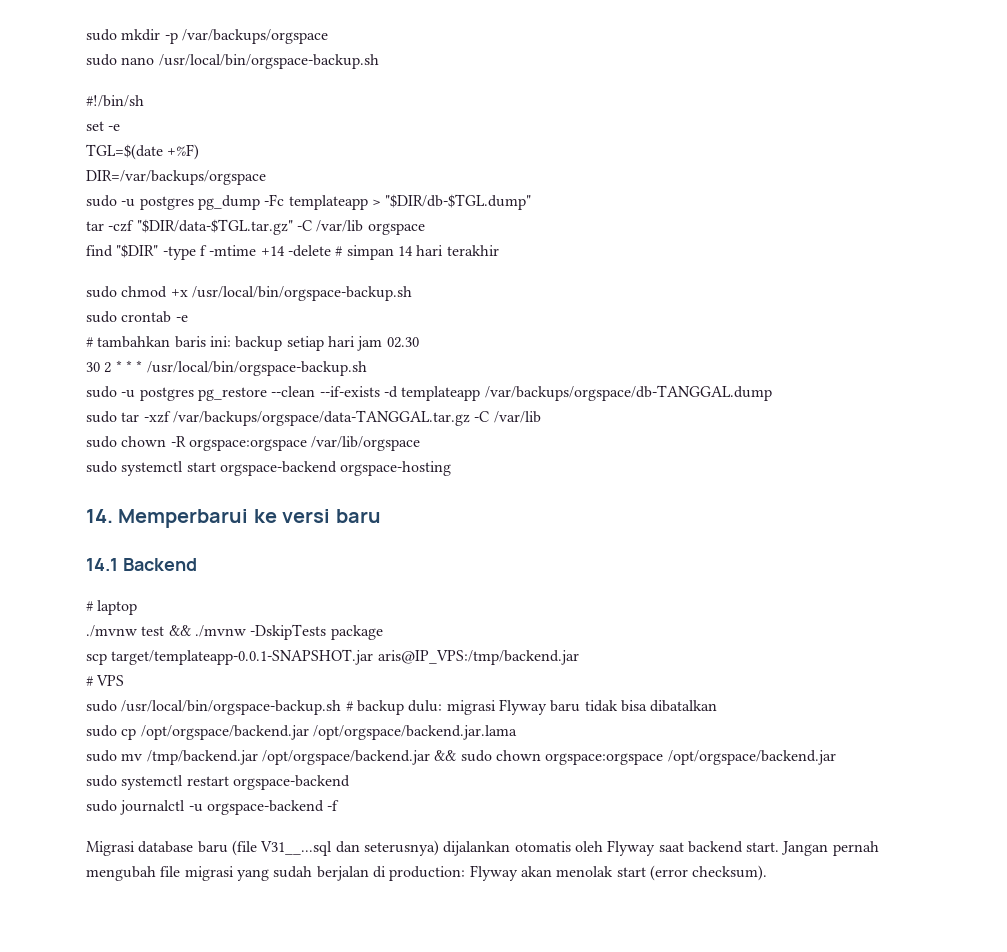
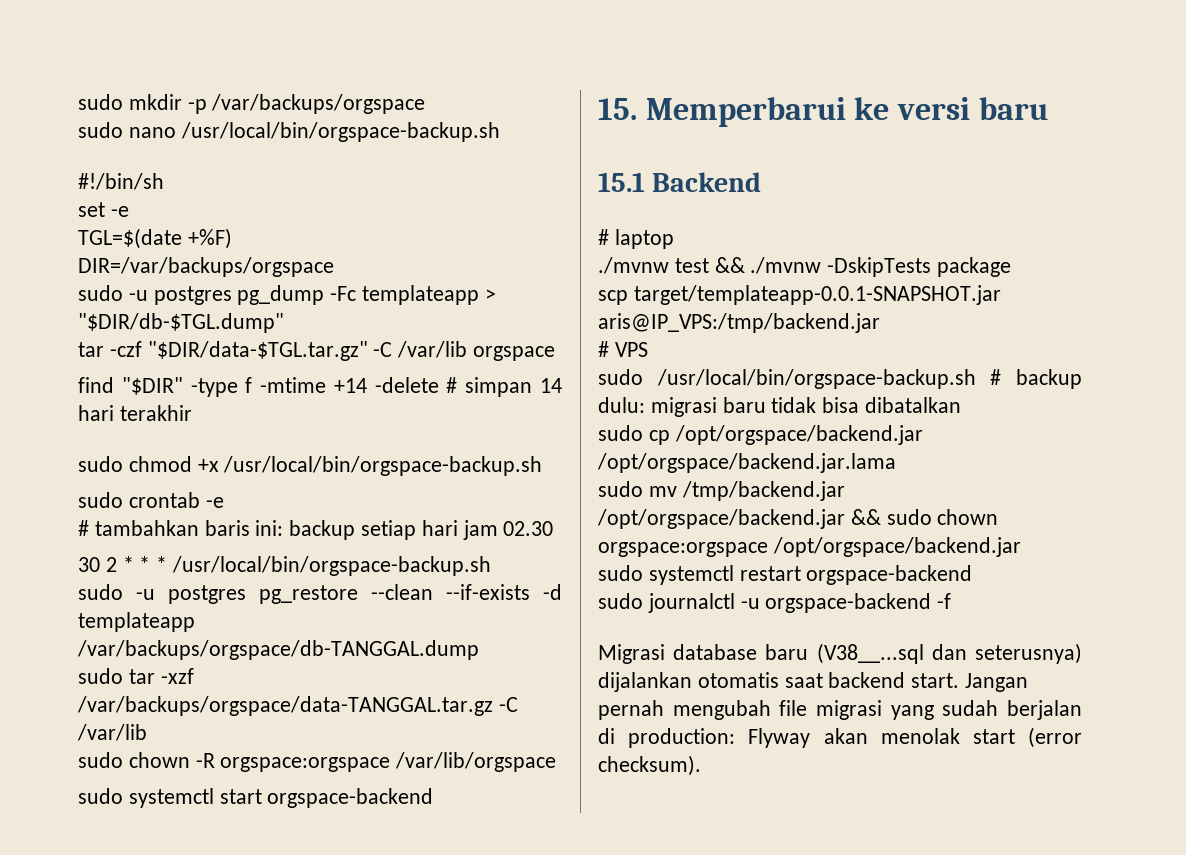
[340,461,452,476] [86,509,113,523] orgspace-hosting // 14. -> [598,98,637,120] // 15.
[86,558,118,571] 14.1 -> [598,172,645,192] 15.1
[498,699,547,715] Flyway -> (717, 407) none
[231,840,333,856] (file V31__...sql -> [816,643,924,664] (V38__...sql
[574,840,656,856] oleh Flyway -> (779, 680) none

